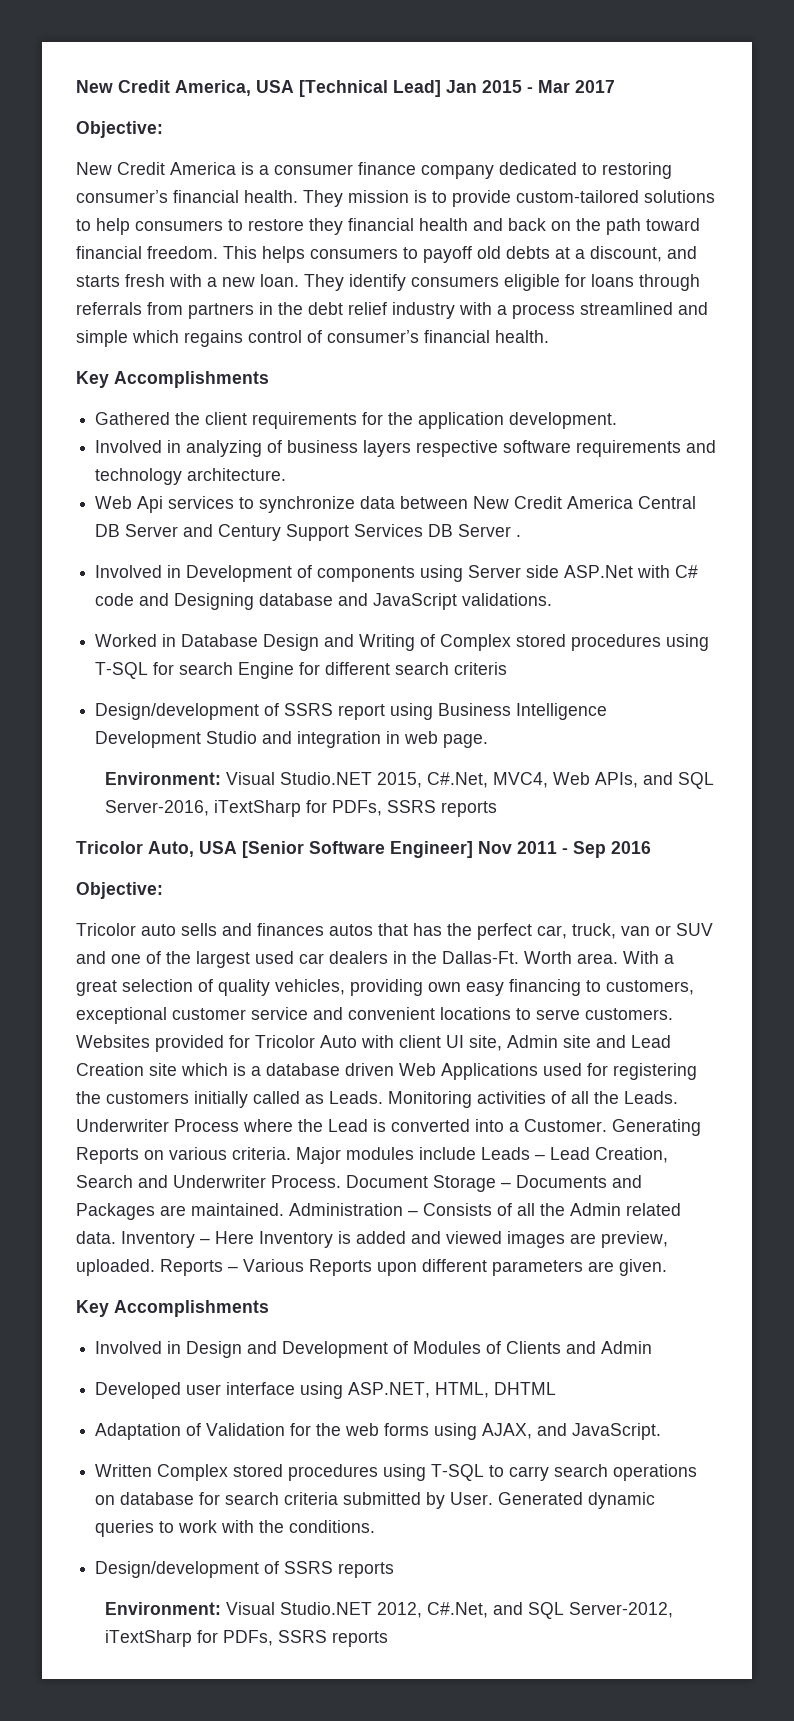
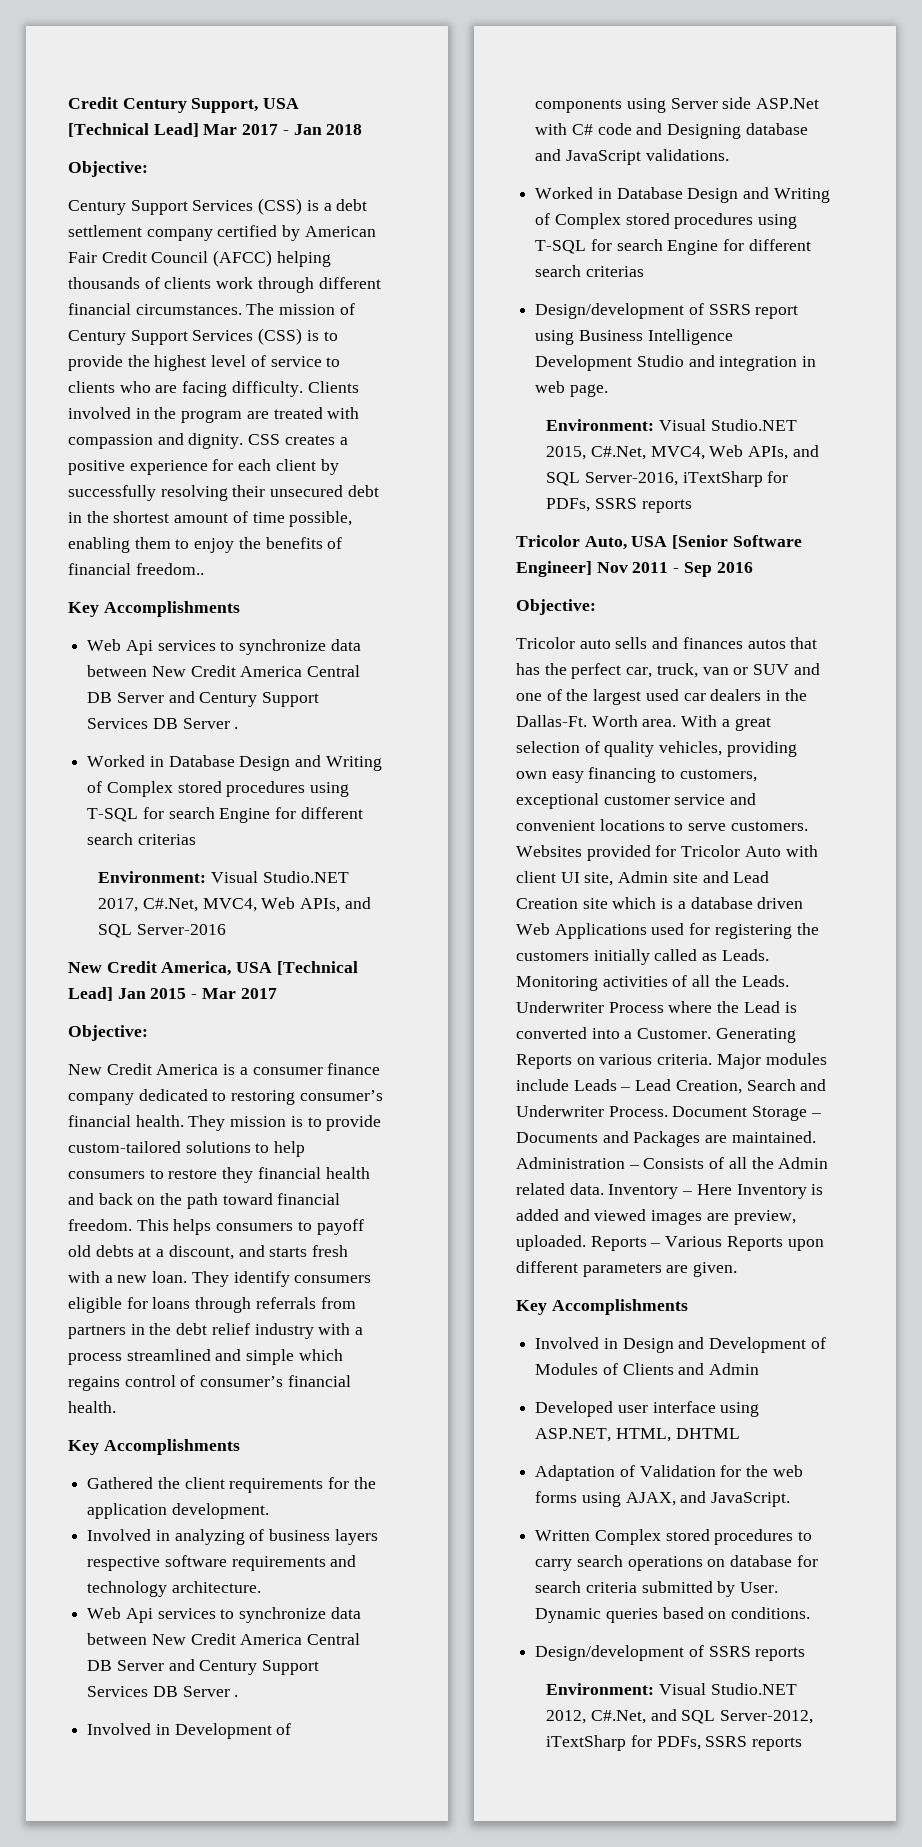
(76, 86) none -> [68,97,300,113] [68,123,363,137] [68,161,148,177] [68,198,368,215] [68,225,376,241] [68,250,331,267] [68,277,381,293] [68,303,355,315] [68,328,338,345] [68,355,341,371] [68,381,359,397] [68,407,360,423] [68,433,348,449] [68,459,339,475] [68,485,379,501] [68,511,353,527] [68,537,343,553] [68,563,204,575] [68,601,240,617] [87,639,361,655] [87,665,361,677] [87,691,320,707] [87,718,239,729] [87,755,382,771] [87,781,350,797] [87,807,363,823] [87,833,196,845] [98,871,349,883] [98,897,371,912] [98,924,226,938] Credit Century Support, USA [Technical Lead] Mar 2017 - Jan 2018 // Objective: // Century Support Services (CSS) is a debt settlement company certified by American Fair Credit Council (AFCC) helping thousands of clients work through different financial circumstances. The mission of Century Support Services (CSS) is to provide the highest level of service to clients who are facing difficulty. Clients involved in the program are treated with compassion and dignity. CSS creates a positive experience for each client by successfully resolving their unsecured debt in the shortest amount of time possible, enabling them to enjoy the benefits of financial freedom.. // Key Accomplishments // Web Api services to synchronize data between New Credit America Central DB Server and Century Support Services DB Server . // Worked in Database Design and Writing of Complex stored procedures using T-SQL for search Engine for different search criterias // Environment: Visual Studio.NET 2017, C#.Net, MVC4, Web APIs, and SQL Server-2016 //
[454,662,508,675] criteris -> [585,266,644,277] criterias
[383,1464,485,1481] using T-SQL -> (794, 1537) none
[498,1492,656,1509] [95,1520,285,1537] Generated dynamic queries to work with the -> [535,1607,727,1623] Dynamic queries based on

